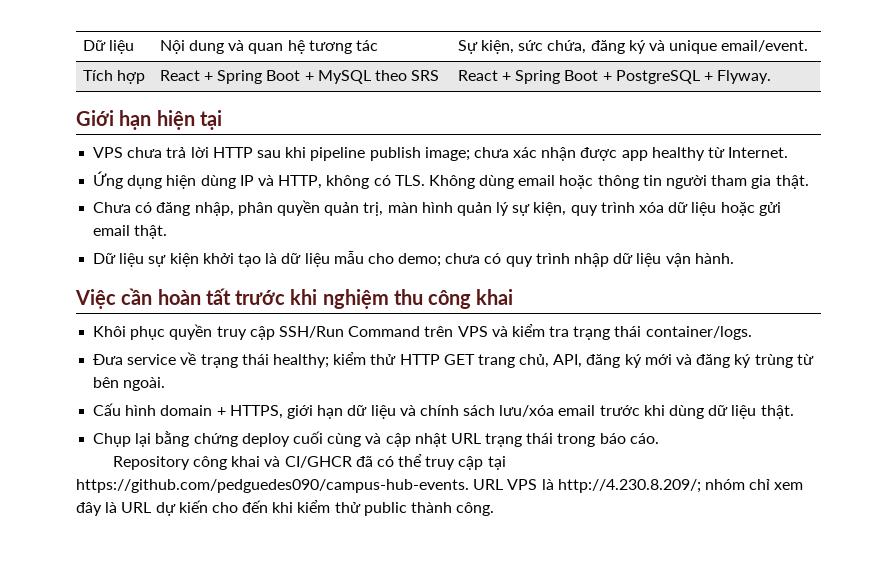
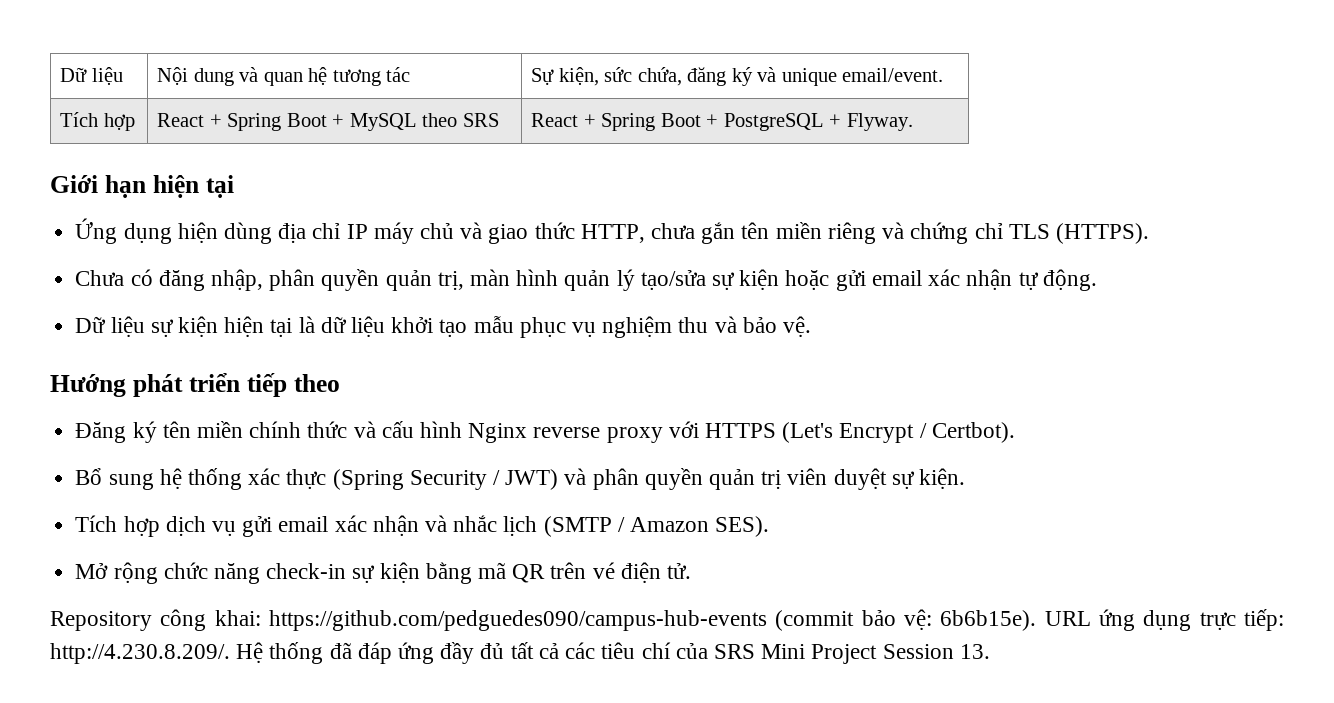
[93,147,789,161] [93,171,809,189] VPS chưa trả lời HTTP sau khi pipeline publish image; chưa xác nhận được app healthy từ Internet. // Ứng dụng hiện dùng IP và HTTP, không có TLS. Không dùng email hoặc thông tin người tham gia thật. -> [75,218,1149,244] Ứng dụng hiện dùng địa chỉ IP máy chủ và giao thức HTTP, chưa gắn tên miền riêng và chứng chỉ TLS (HTTPS).
[512,202,781,216] [93,225,168,239] sự kiện, quy trình xóa dữ liệu hoặc gửi email thật. -> [640,269,1097,291] tạo/sửa sự kiện hoặc gửi email xác nhận tự động.
[202,253,261,267] khởi tạo -> [224,316,293,337] hiện tại
[333,251,734,267] [75,288,514,309] [93,324,752,340] [93,352,814,368] [93,377,166,391] [93,403,794,419] [93,431,659,447] [112,454,506,470] [76,479,804,493] [76,500,495,516] mẫu cho demo; chưa có quy trình nhập dữ liệu vận hành. // Việc cần hoàn tất trước khi nghiệm thu công khai // Khôi phục quyền truy cập SSH/Run Command trên VPS và kiểm tra trạng thái container/logs. // Đưa service về trạng thái healthy; kiểm thử HTTP GET trang chủ, API, đăng ký mới và đăng ký trùng từ bên ngoài. // Cấu hình domain + HTTPS, giới hạn dữ liệu và chính sách lưu/xóa email trước khi dùng dữ liệu thật. // Chụp lại bằng chứng deploy cuối cùng và cập nhật URL trạng thái trong báo cáo. // Repository công khai và CI/GHCR đã có thể truy cập tại https://github.com/pedguedes090/campus-hub-events. URL VPS là http://4.230.8.209/; nhóm chỉ xem đây là URL dự kiến cho đến khi kiểm thử public thành công. -> [391,316,812,338] [50,372,340,397] [75,421,1015,443] [75,468,966,490] [75,515,770,537] [75,562,692,584] [50,609,1284,631] [50,642,990,664] khởi tạo mẫu phục vụ nghiệm thu và bảo vệ. // Hướng phát triển tiếp theo // Đăng ký tên miền chính thức và cấu hình Nginx reverse proxy với HTTPS (Let's Encrypt / Certbot). // Bổ sung hệ thống xác thực (Spring Security / JWT) và phân quyền quản trị viên duyệt sự kiện. // Tích hợp dịch vụ gửi email xác nhận và nhắc lịch (SMTP / Amazon SES). // Mở rộng chức năng check-in sự kiện bằng mã QR trên vé điện tử. // Repository công khai: https://github.com/pedguedes090/campus-hub-events (commit bảo vệ: 6b6b15e). URL ứng dụng trực tiếp: http://4.230.8.209/. Hệ thống đã đáp ứng đầy đủ tất cả các tiêu chí của SRS Mini Project Session 13.

